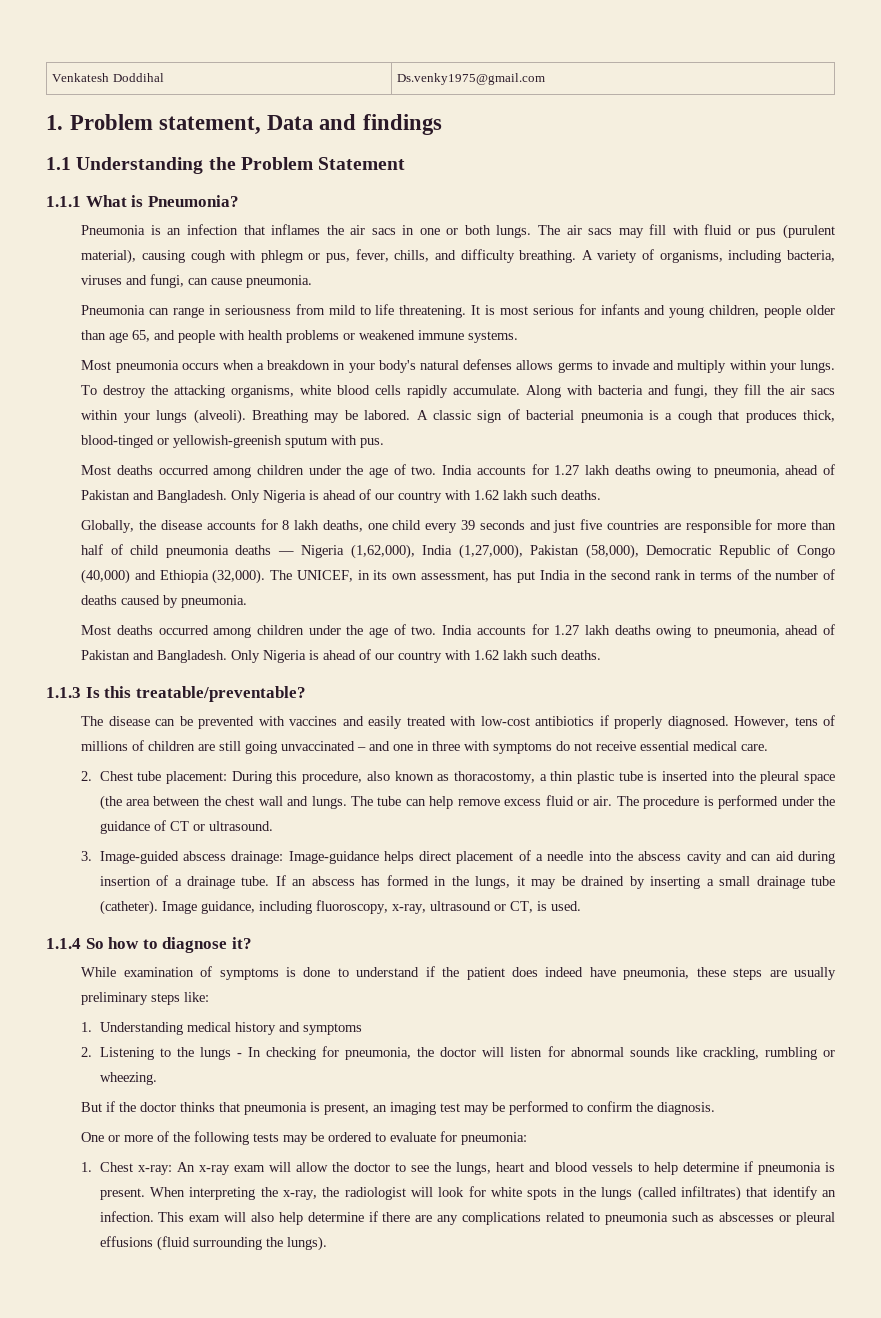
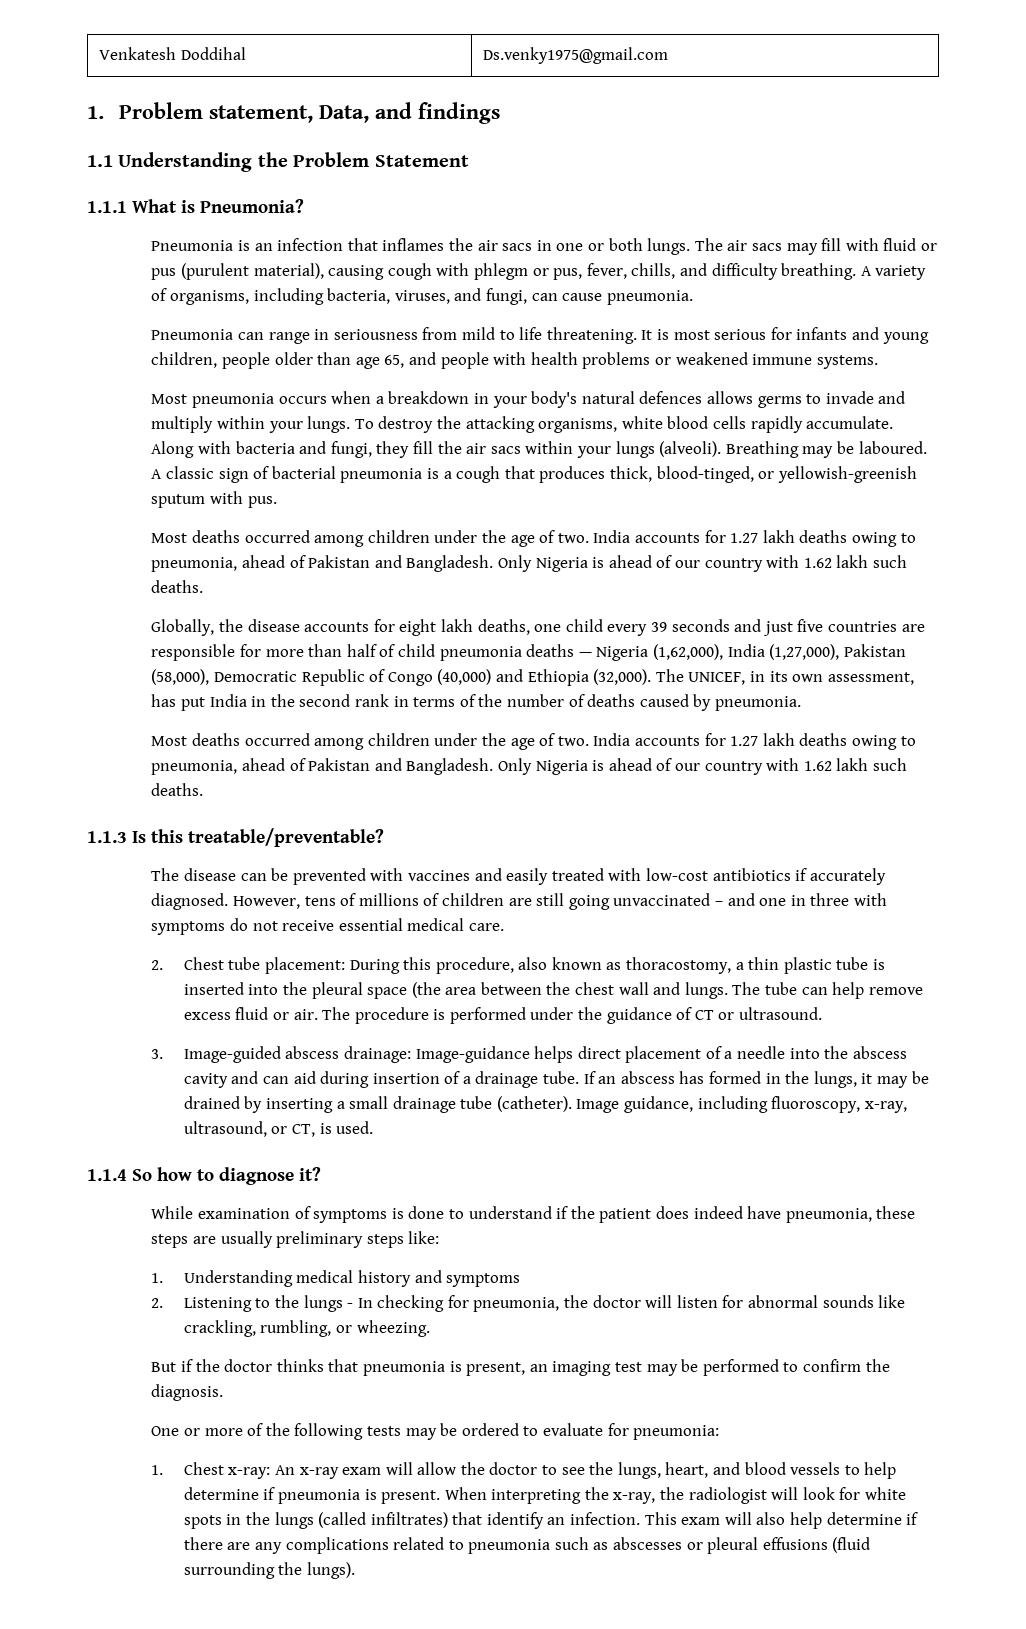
[267,115,314,130] Data -> [319,105,370,123] Data,
[81,275,123,285] viruses -> [394,290,450,304] viruses,
[463,359,513,370] defenses -> [639,391,703,404] defences
[364,410,411,420] labored. -> [858,441,927,454] laboured.
[81,435,155,448] blood-tinged -> [656,466,754,483] blood-tinged,
[282,520,290,530] 8 -> [399,619,437,636] eight
[614,716,664,729] properly -> [809,868,886,885] accurately
[429,901,491,911] ultrasound -> [183,1121,267,1137] ultrasound,
[764,1047,817,1060] rumbling -> [260,1320,332,1337] rumbling,
[496,1162,525,1172] heart -> [665,1462,709,1478] heart,

